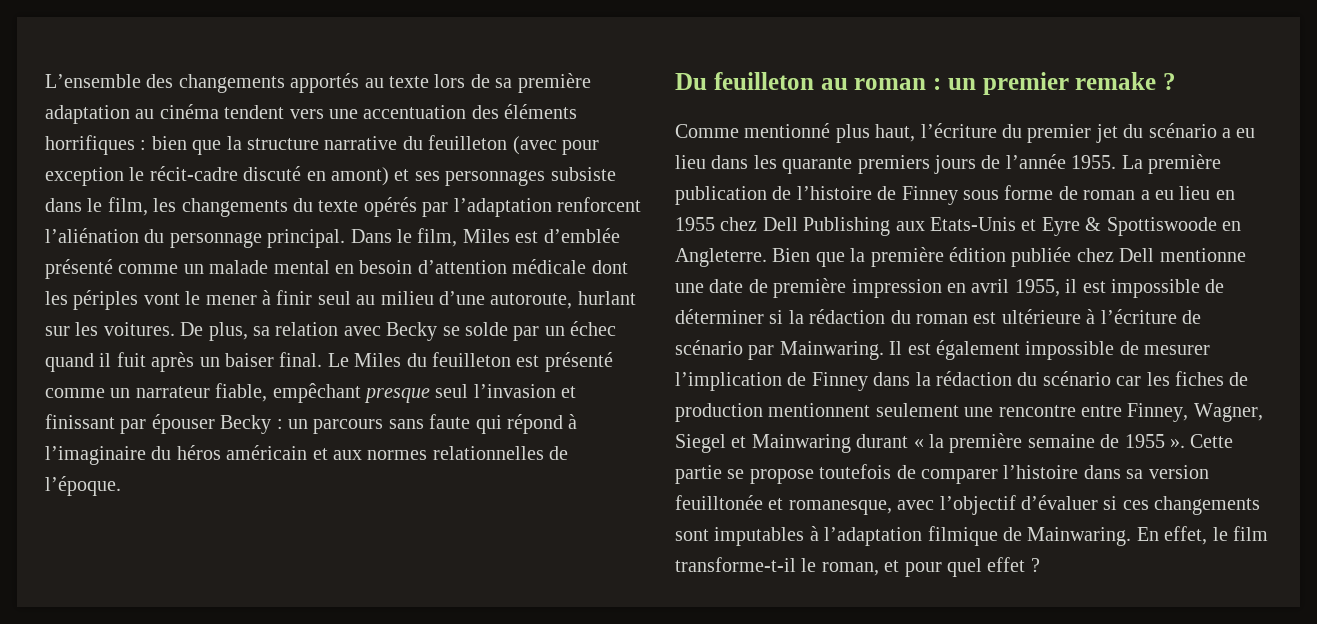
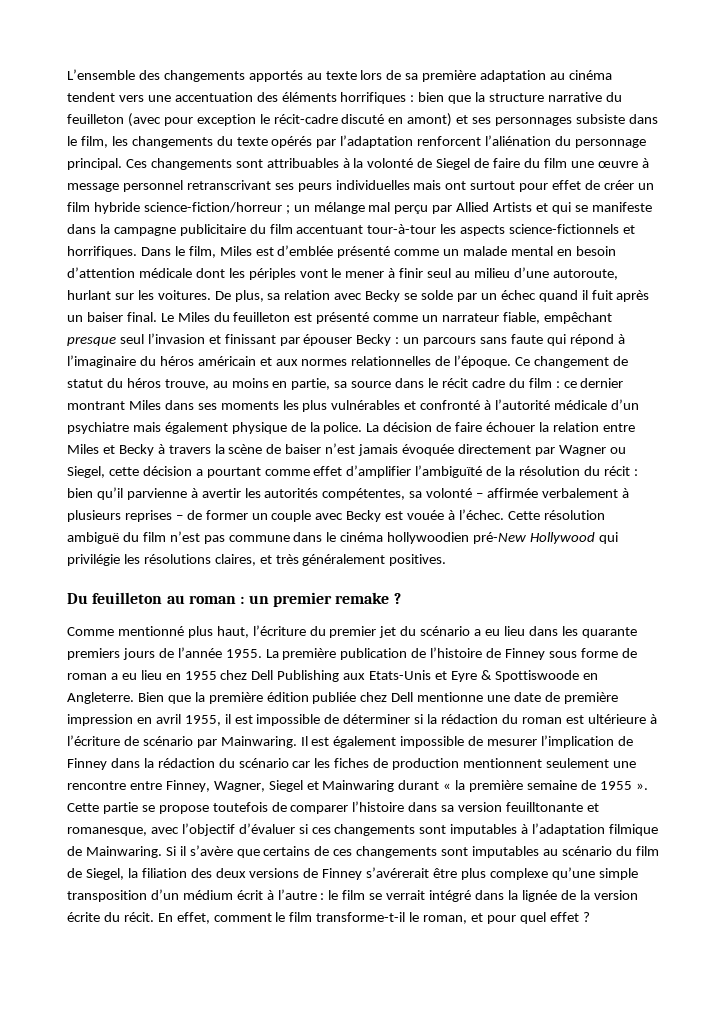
(346, 238) none -> [125,158,649,170] [67,180,654,192] [67,202,652,214] [67,224,636,236] [67,246,137,258] Ces changements sont attribuables à la volonté de Siegel de faire du film une œuvre à message personnel retranscrivant ses peurs individuelles mais ont surtout pour effet de créer un film hybride science-fiction/horreur ; un mélange mal perçu par Allied Artists et qui se manifeste dans la campagne publicitaire du film accentuant tour-à-tour les aspects science-fictionnels et horrifiques.
(121, 486) none -> [515,356,628,368] [67,378,624,390] [67,399,639,412] [67,422,635,434] [67,443,626,456] [67,465,638,478] [67,487,629,500] [67,509,605,522] [67,531,618,544] [67,554,447,566] Ce changement de statut du héros trouve, au moins en partie, sa source dans le récit cadre du film : ce dernier montrant Miles dans ses moments les plus vulnérables et confronté à l’autorité médicale d’un psychiatre mais également physique de la police. La décision de faire échouer la relation entre Miles et Becky à travers la scène de baiser n’est jamais évoquée directement par Wagner ou Siegel, cette décision a pourtant comme effet d’amplifier l’ambiguïté de la résolution du récit : bien qu’il parvienne à avertir les autorités compétentes, sa volonté – affirmée verbalement à plusieurs reprises – de former un couple avec Becky est vouée à l’échec. Cette résolution ambiguë du film n’est pas commune dans le cinéma hollywoodien pré-New Hollywood qui privilégie les résolutions claires, et très généralement positives.
[675,495,763,510] feuilltonée -> [506,802,584,812] feuilltonante
(1132, 536) none -> [165,845,659,858] [67,867,638,880] [67,889,638,902] [67,912,154,922] Si il s’avère que certains de ces changements sont imputables au scénario du film de Siegel, la filiation des deux versions de Finney s’avérerait être plus complexe qu’une simple transposition d’un médium écrit à l’autre : le film se verrait intégré dans la lignée de la version écrite du récit.
(1208, 535) none -> [213,913,272,922] comment

